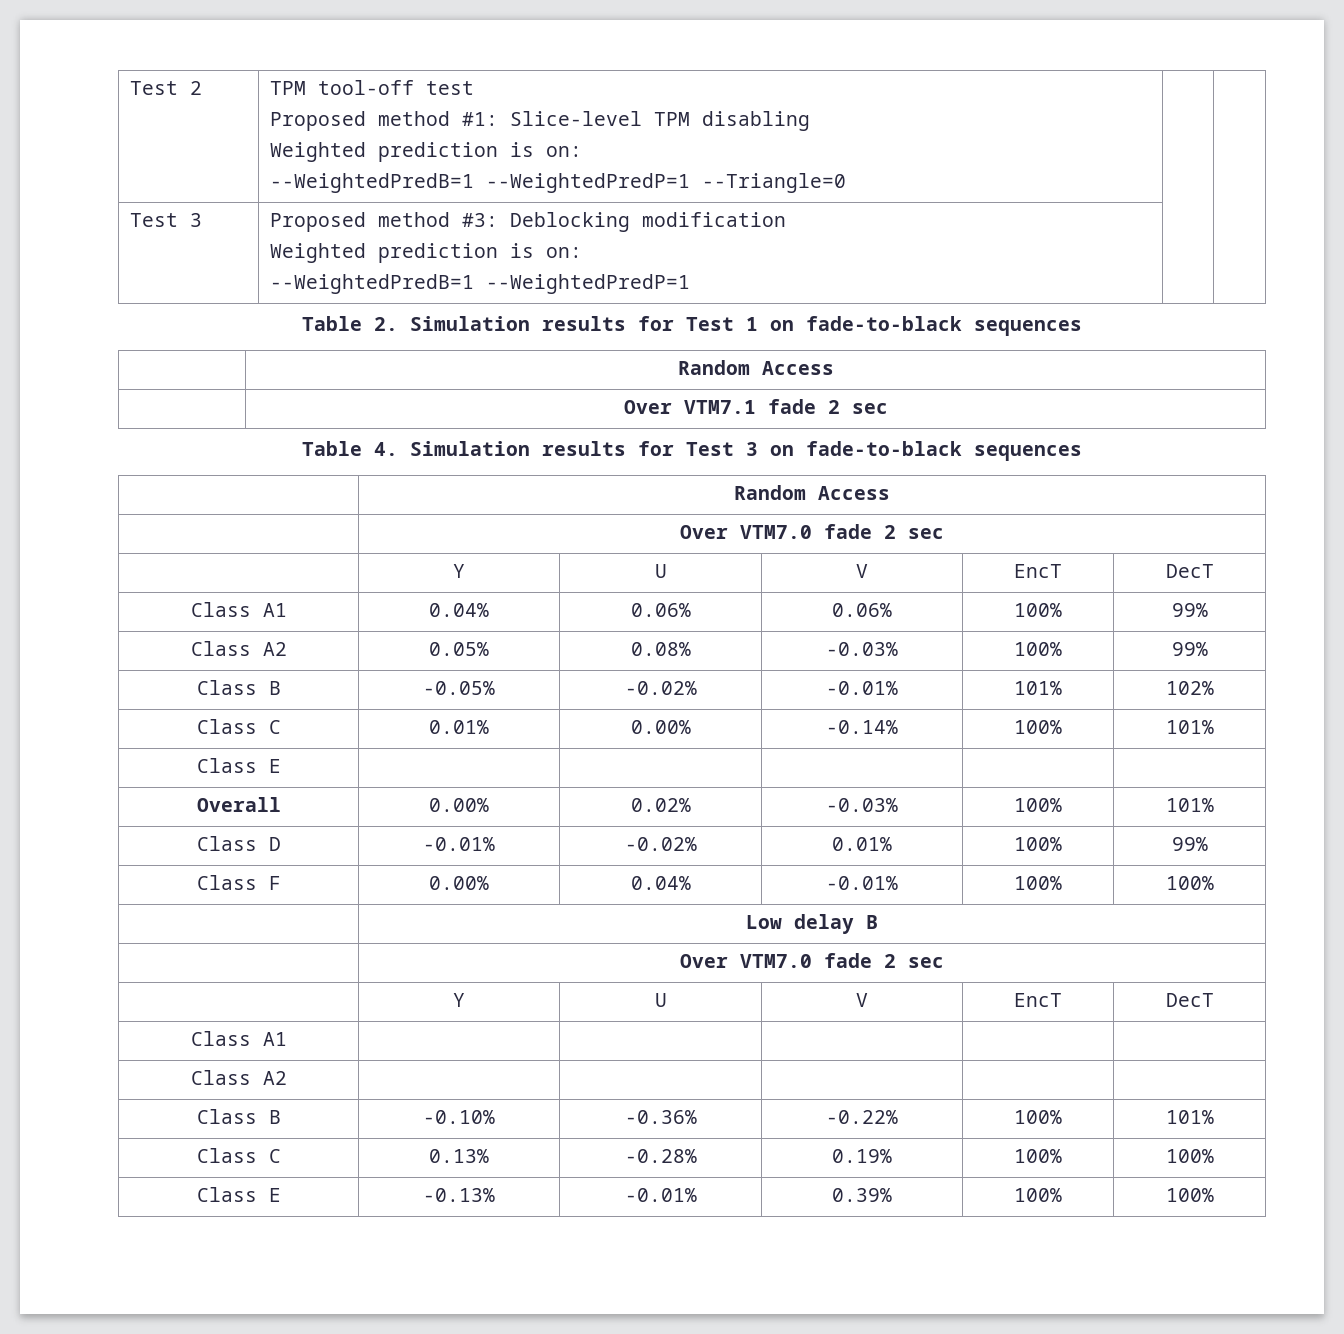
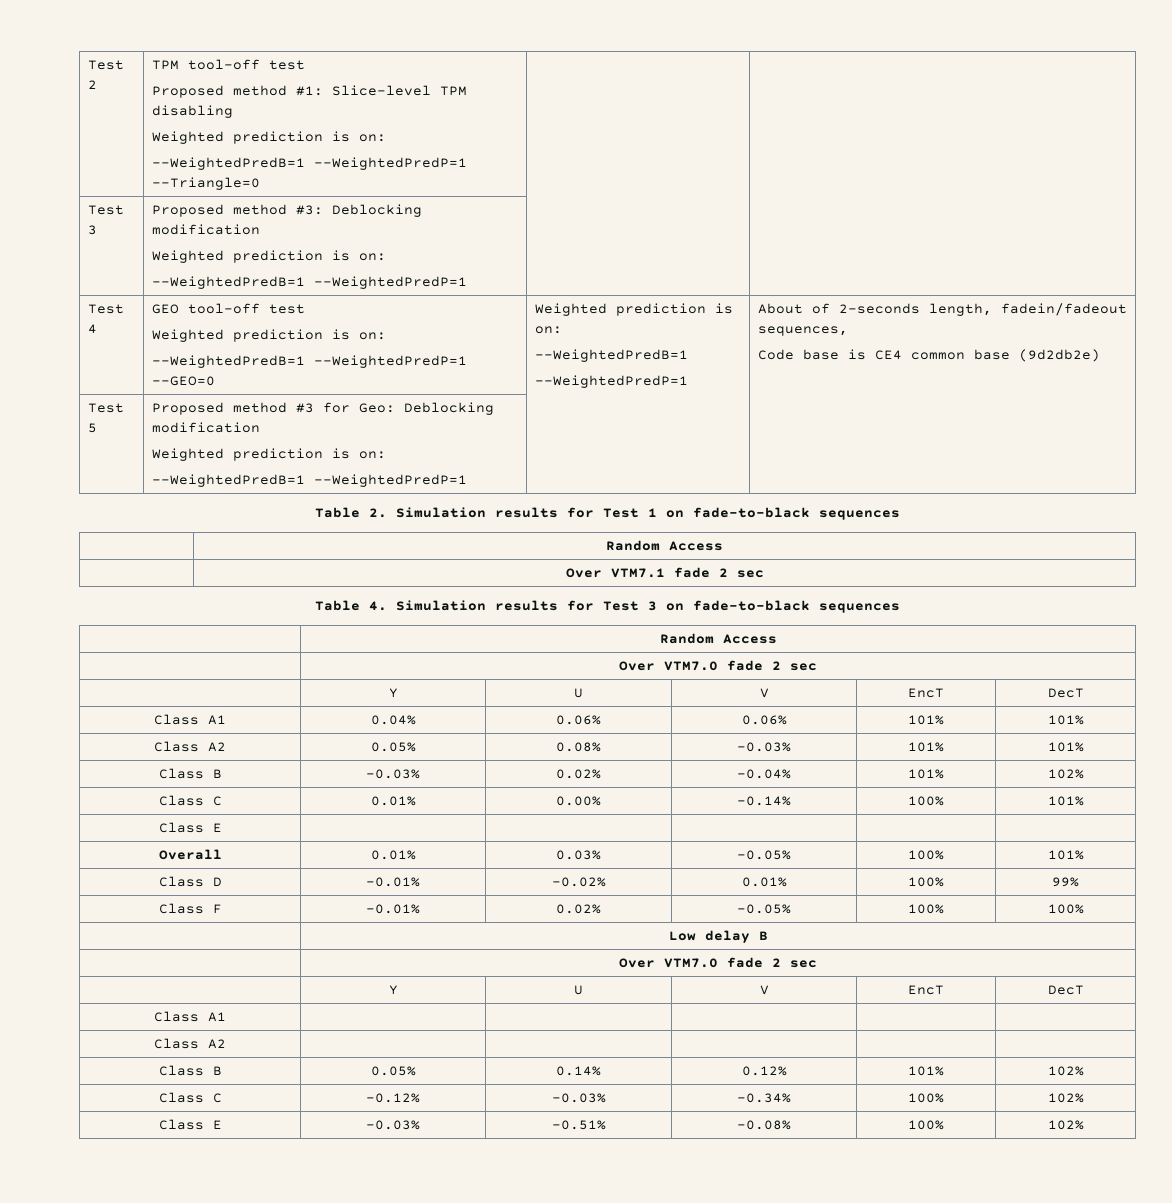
(690, 284) none -> [87,304,124,314] [87,324,97,334] [151,303,305,314] [151,329,386,342] [151,355,467,368] [151,376,215,386] [534,303,733,316] [534,326,562,334] [534,349,688,362] [534,375,688,388] [757,303,1127,316] [757,326,848,336] [757,349,1100,362] [87,403,124,413] [87,423,97,433] [151,402,494,415] [151,422,260,433] [151,448,386,461] [151,474,467,487] // Test 4 | GEO tool-off test // Weighted prediction is on: // --WeightedPredB=1 --WeightedPredP=1 --GEO=0 | Weighted prediction is on: // --WeightedPredB=1 // --WeightedPredP=1 | About of 2-seconds length, fadein/fadeout sequences, // Code base is CE4 common base (9d2db2e) // Test 5 | Proposed method #3 for Geo: Deblocking modification // Weighted prediction is on: // --WeightedPredB=1 --WeightedPredP=1 | |
[1014,603,1062,617] [1171,603,1208,617] 100% | 99% -> [908,715,944,725] [1047,715,1084,725] 101% | 101%
[1014,642,1062,656] [1171,642,1208,656] [196,680,281,695] [423,681,495,695] [624,681,697,695] [826,681,898,695] 100% | 99% // Class B | -0.05% | -0.02% | -0.01% -> [908,742,944,752] [1047,742,1084,752] [158,768,222,779] [366,769,420,779] [556,769,601,779] [737,769,791,779] 101% | 101% // Class B | -0.03% | 0.02% | -0.04%
[429,798,489,812] [630,798,691,812] [826,798,898,812] 0.00% | 0.02% | -0.03% -> [370,850,416,860] [556,850,601,860] [737,850,791,860] 0.01% | 0.03% | -0.05%
[429,876,489,890] [630,876,691,890] [826,876,898,890] 0.00% | 0.04% | -0.01% -> [366,904,420,914] [556,904,601,914] [737,904,791,914] -0.01% | 0.02% | -0.05%
[423,1110,495,1124] [624,1110,697,1124] [826,1110,898,1124] [1014,1110,1062,1124] [1165,1110,1214,1124] [196,1148,281,1163] [429,1149,489,1163] [624,1149,697,1163] [832,1149,892,1163] [1014,1149,1062,1163] [1165,1149,1214,1163] [196,1187,281,1202] [423,1188,495,1202] [624,1188,697,1202] [832,1188,892,1202] [1014,1188,1062,1202] [1165,1188,1214,1202] -0.10% | -0.36% | -0.22% | 100% | 101% // Class C | 0.13% | -0.28% | 0.19% | 100% | 100% // Class E | -0.13% | -0.01% | 0.39% | 100% | 100% -> [370,1066,416,1076] [556,1066,601,1076] [741,1066,787,1076] [908,1066,944,1076] [1047,1066,1084,1076] [158,1092,222,1103] [366,1093,420,1103] [551,1093,606,1103] [737,1093,791,1103] [908,1093,944,1103] [1047,1093,1084,1103] [158,1119,222,1130] [366,1120,420,1130] [551,1120,606,1130] [737,1120,791,1130] [908,1120,944,1130] [1047,1120,1084,1130] 0.05% | 0.14% | 0.12% | 101% | 102% // Class C | -0.12% | -0.03% | -0.34% | 100% | 102% // Class E | -0.03% | -0.51% | -0.08% | 100% | 102%

